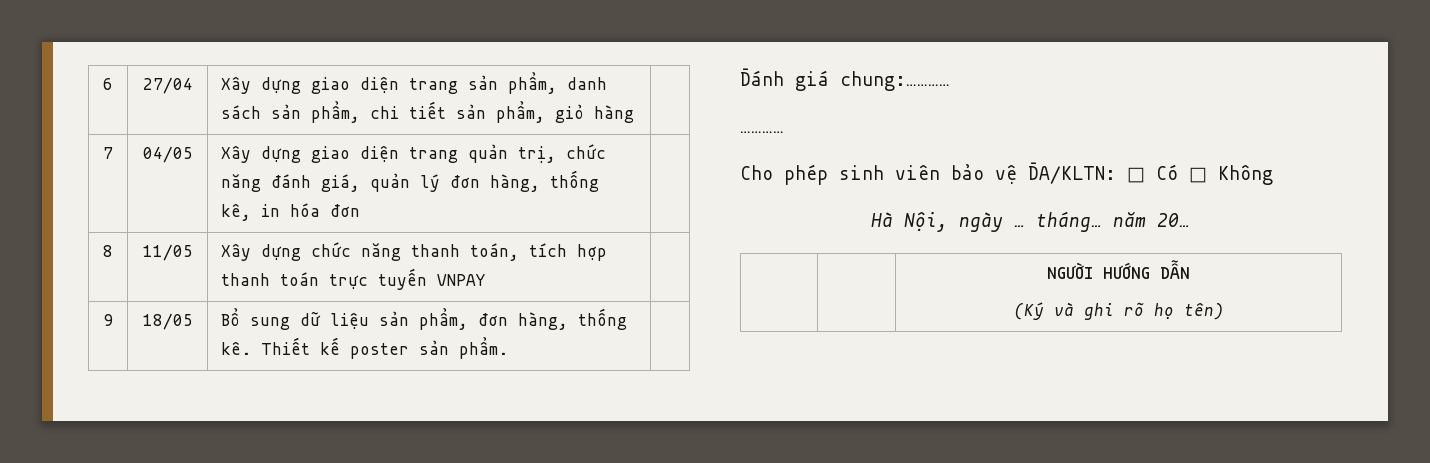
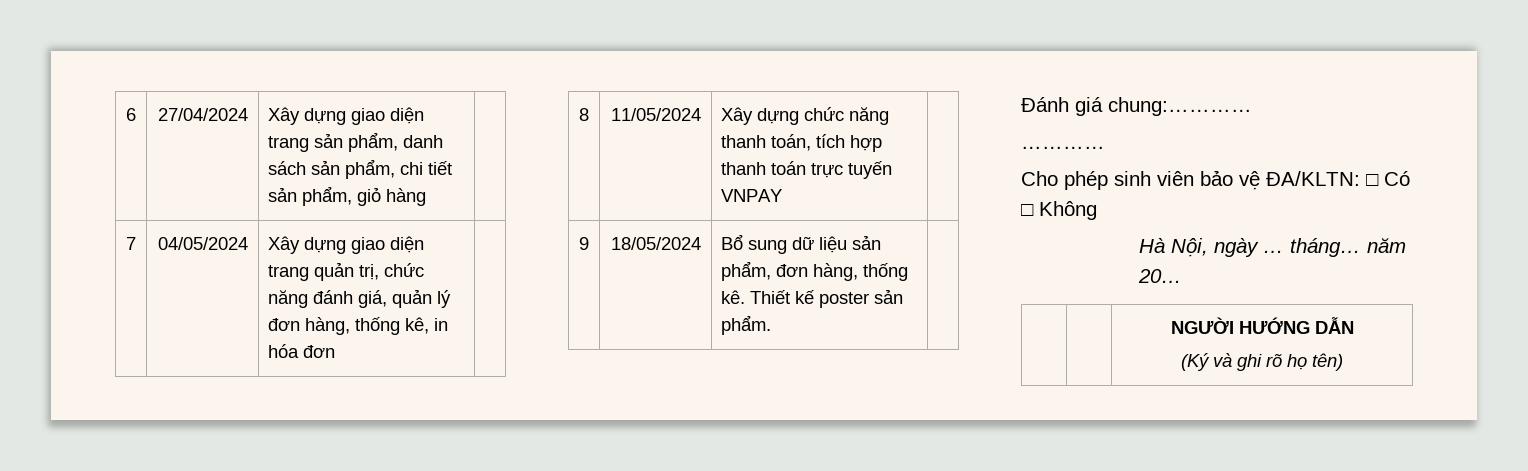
[142,77,193,94] 27/04 -> [157,108,248,121] 27/04/2024
[142,146,193,163] 04/05 -> [157,237,248,250] 04/05/2024
[142,244,193,261] 11/05 -> [610,108,701,121] 11/05/2024
[142,313,193,330] 18/05 -> [610,237,701,250] 18/05/2024

